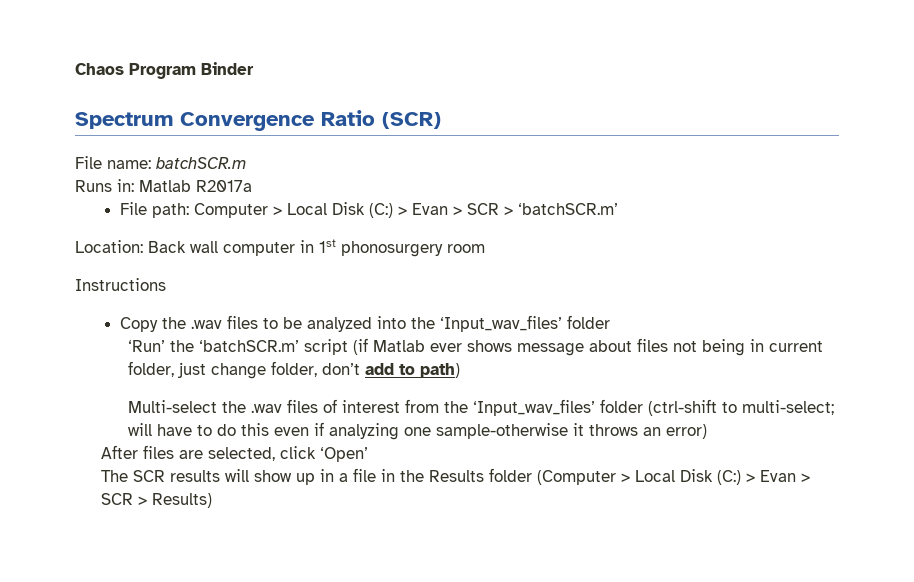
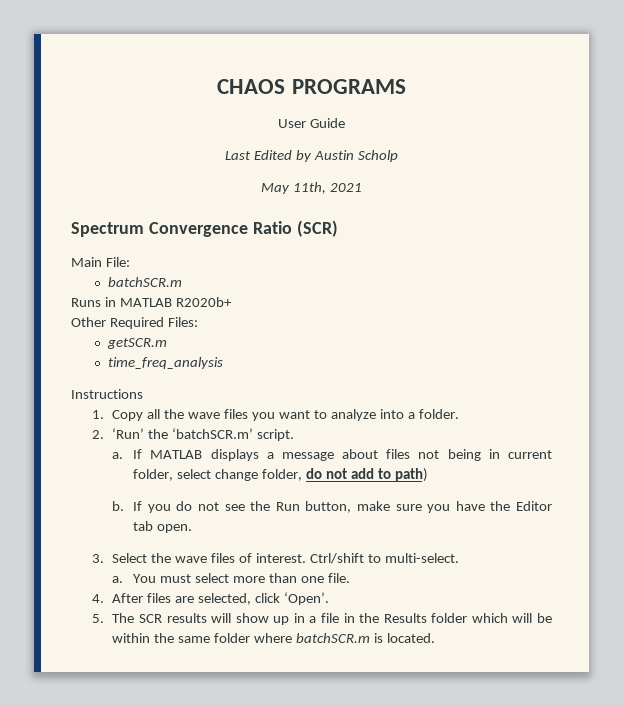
[75,62,254,79] Chaos Program Binder -> [217,79,406,94] [278,118,345,128] [225,150,398,162] [261,182,362,194] CHAOS PROGRAMS // User Guide // Last Edited by Austin Scholp // May 11th, 2021
[75,156,151,169] File name: -> [71,257,130,267] Main File: //
[117,179,252,192] [120,202,619,218] [75,239,485,257] [75,278,166,291] [120,315,611,332] [127,338,512,355] in: Matlab R2017a // File path: Computer > Local Disk (C:) > Evan > SCR > ‘batchSCR.m’ // Location: Back wall computer in 1st phonosurgery room // Instructions // Copy the .wav files to be analyzed into the ‘Input_wav_files’ folder // ‘Run’ the ‘batchSCR.m’ script (if Matlab ever shows -> [104,297,232,307] [71,317,198,329] [106,338,167,349] [107,357,223,369] [71,389,143,399] [91,409,459,421] [91,428,295,441] [112,449,274,461] in MATLAB R2020b+ // Other Required Files: // getSCR.m // time_freq_analysis // Instructions // 1. Copy all the wave files you want to analyze into a folder. // 2. ‘Run’ the ‘batchSCR.m’ script. // a. If MATLAB displays a
[177,362,206,378] just -> [177,469,212,479] select
[321,363,360,375] don’t -> [305,468,347,479] do not
[127,399,834,416] [127,422,707,440] Multi-select the .wav files of interest from the ‘Input_wav_files’ folder (ctrl-shift to multi-select; will have to do this even if analyzing one sample-otherwise it throws an error) // -> [112,501,552,513] [133,521,193,533] [91,553,459,564] [112,573,350,583] [91,594,104,603] b. If you do not see the Run button, make sure you have the Editor tab open. // 3. Select the wave files of interest. Ctrl/shift to multi-select. // a. You must select more than one file. // 4.
[320,447,369,462] ‘Open’ // -> [284,592,330,605] [91,614,104,623] ‘Open’. // 5.
[537,469,811,485] [101,493,213,508] (Computer > Local Disk (C:) > Evan > SCR > Results) -> [471,613,553,623] [112,633,435,643] which will be within the same folder where batchSCR.m is located.

